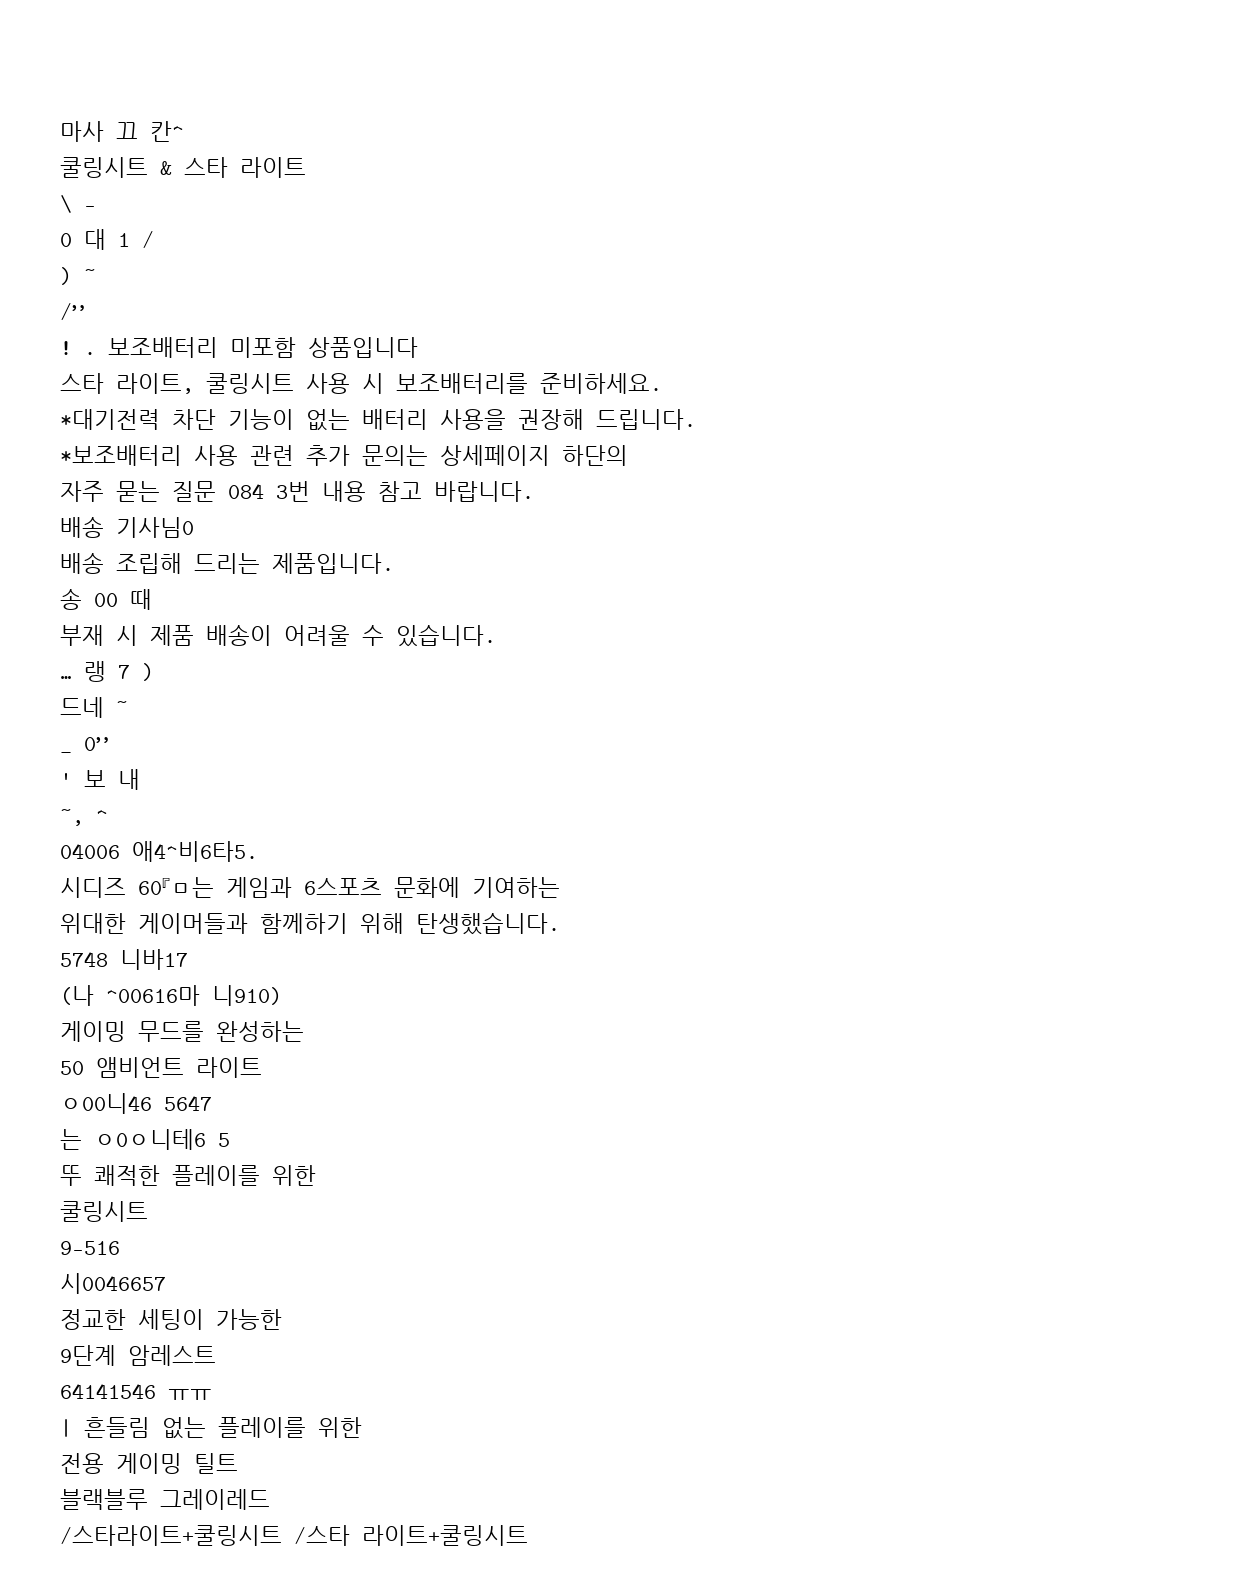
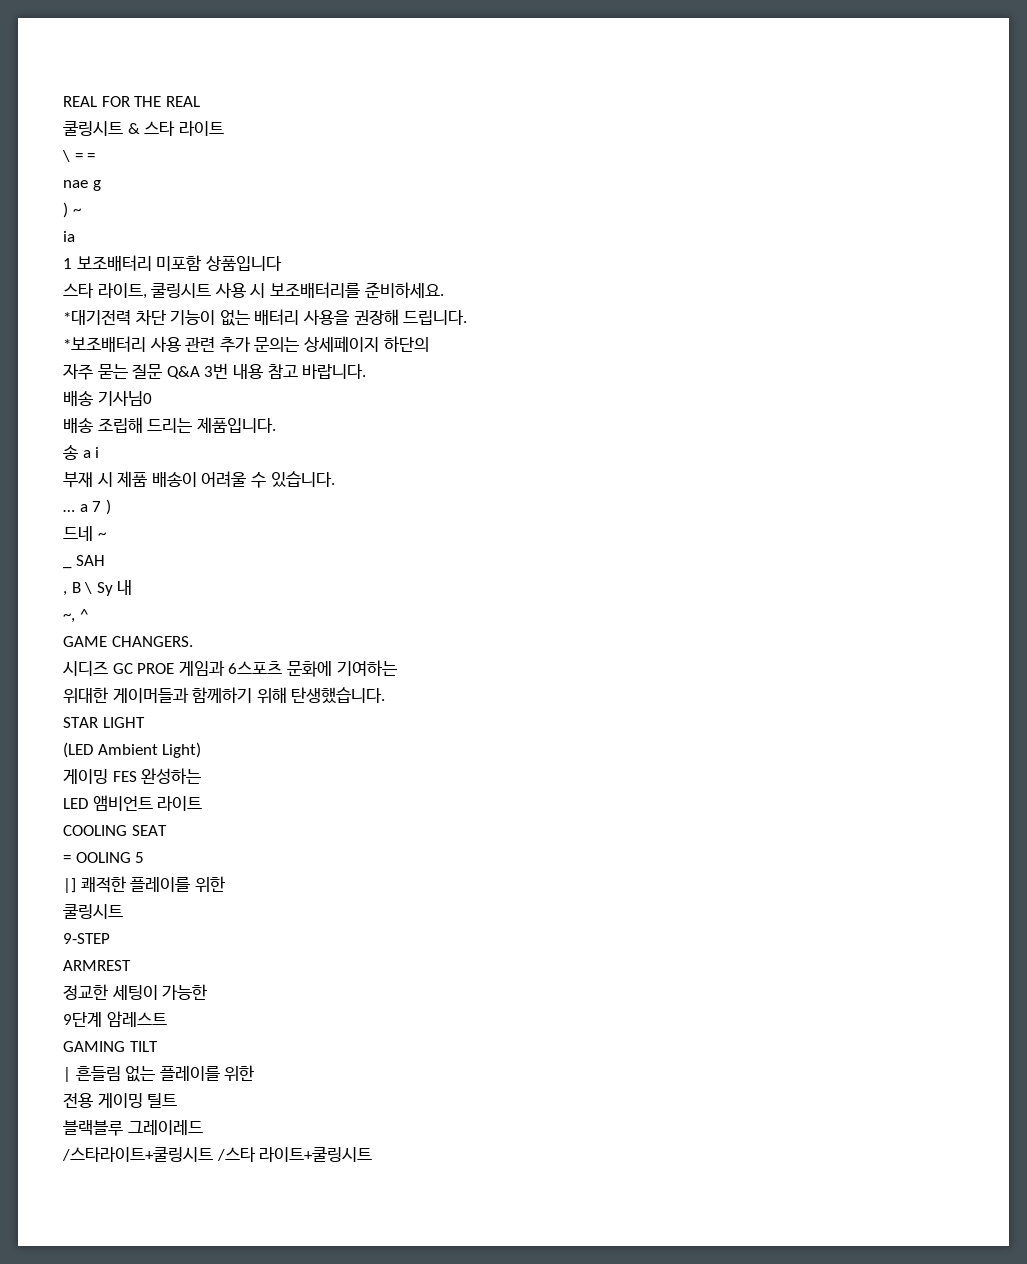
[60,121,184,142] 마사 끄 칸^ -> [63,96,200,107] REAL FOR THE REAL
[84,206,96,211] [60,229,154,250] - // 0 대 1 / -> [74,153,96,161] [63,180,101,191] = = // nae g
[60,303,84,320] [60,341,96,355] /” // ! . -> [63,231,75,242] [63,258,72,269] ia // 1
[228,483,264,499] 084 -> [166,366,200,379] Q&A
[94,589,152,610] 00 때 -> [82,447,100,458] a i
[84,661,106,682] 랭 -> [79,504,88,512] a
[84,737,108,751] [60,770,106,787] 0” // ' 보 -> [75,555,105,566] [63,582,113,596] SAH // , B \ Sy
[60,841,258,862] 04006 애4^비6타5. -> [63,636,193,647] GAME CHANGERS.
[138,877,214,898] 60『ㅁ는 -> [112,663,175,674] GC PROE
[60,949,188,970] [60,985,282,1006] [60,1021,204,1042] 5748 니바17 // (나 ^00616마 니910) // 게이밍 무드를 -> [63,717,145,728] [63,742,202,758] [63,769,137,784] STAR LIGHT // (LED Ambient Light) // 게이밍 FES
[60,1061,84,1075] 50 -> [63,798,88,809] LED
[60,1093,212,1114] [60,1129,206,1150] ㅇ00니46 5647 // 는 ㅇ0ㅇ니테6 -> [63,825,167,836] [63,852,131,863] COOLING SEAT // = OOLING
[60,1165,82,1186] 뚜 -> [63,878,76,893] |]
[60,1241,120,1255] [60,1273,166,1294] 9-516 // 시0046657 -> [63,933,110,944] [63,960,131,971] 9-STEP // ARMREST
[60,1383,212,1400] 64141546 ㅠㅠ -> [63,1041,158,1052] GAMING TILT

